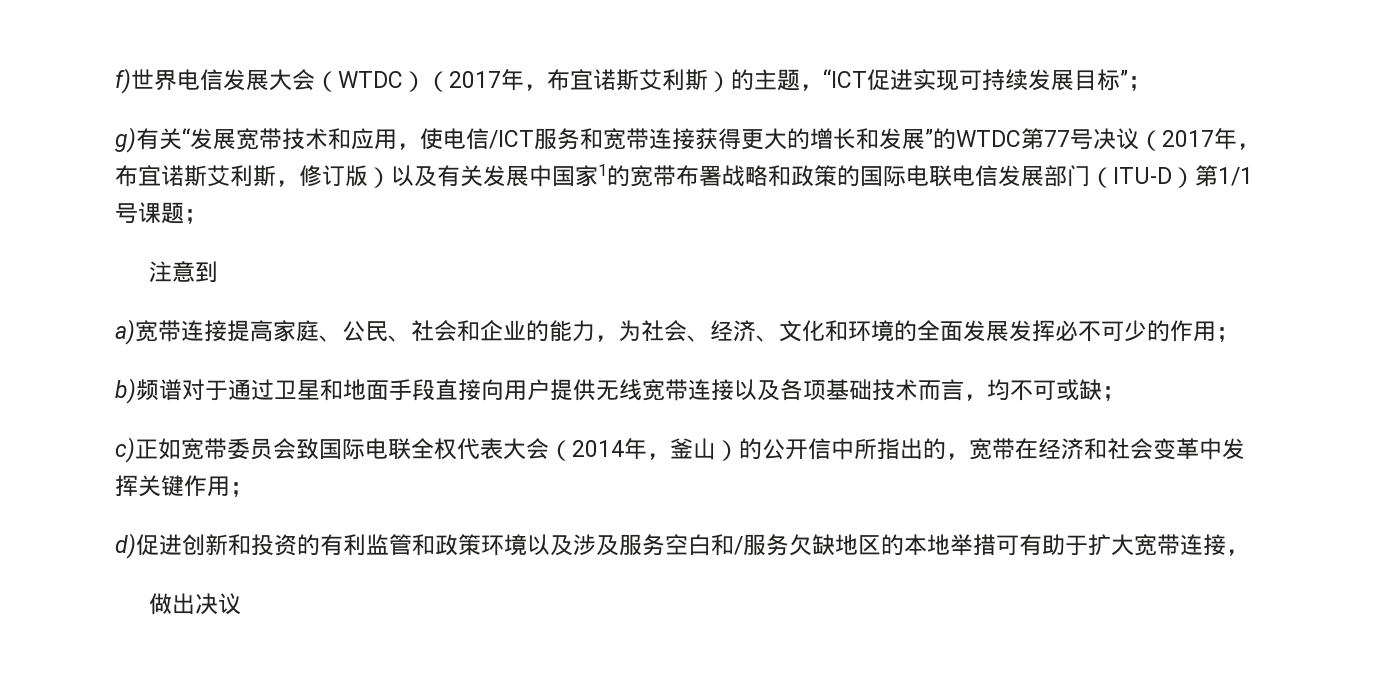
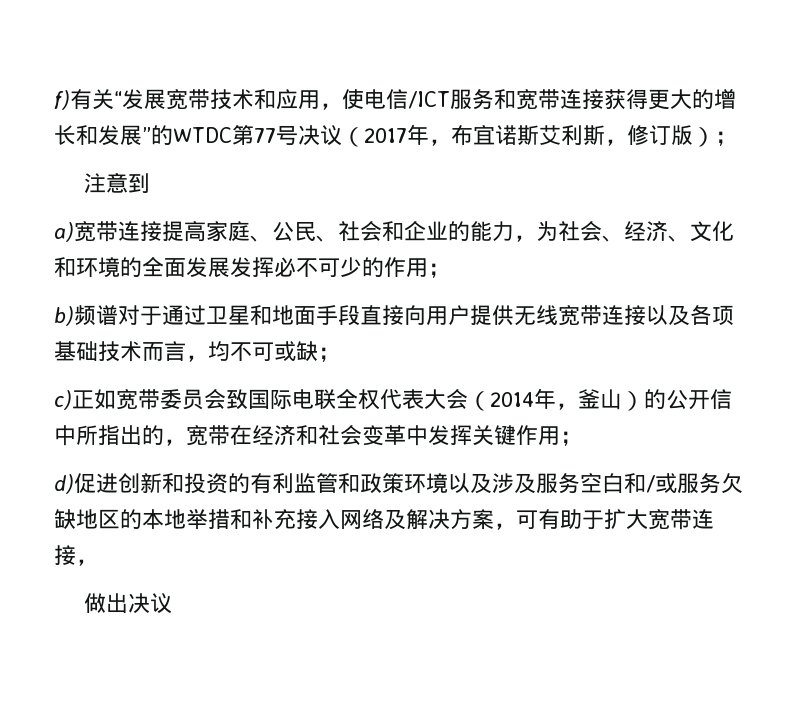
[131,69,1151,92] [115,127,136,153] 世界电信发展大会（WTDC）（2017年，布宜诺斯艾利斯）的主题，“ICT促进实现可持续发展目标”； // g) -> (70, 100) none
[391,164,1253,188] [115,202,184,224] 以及有关发展中国家1的宽带布署战略和政策的国际电联电信发展部门（ITU-D）第1/1号课题 -> (715, 137) none
(743, 545) none -> [655,473,677,493] 或
(996, 545) none -> [230,509,516,530] 和补充接入网络及解决方案，

